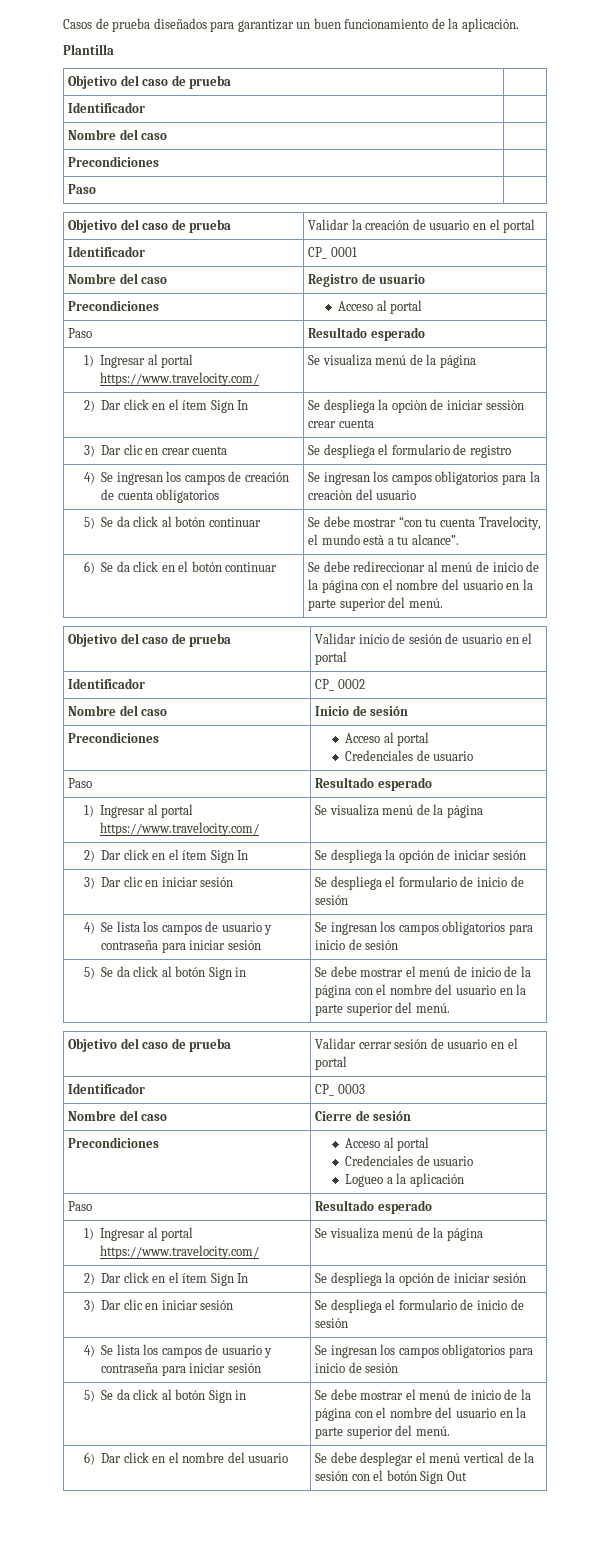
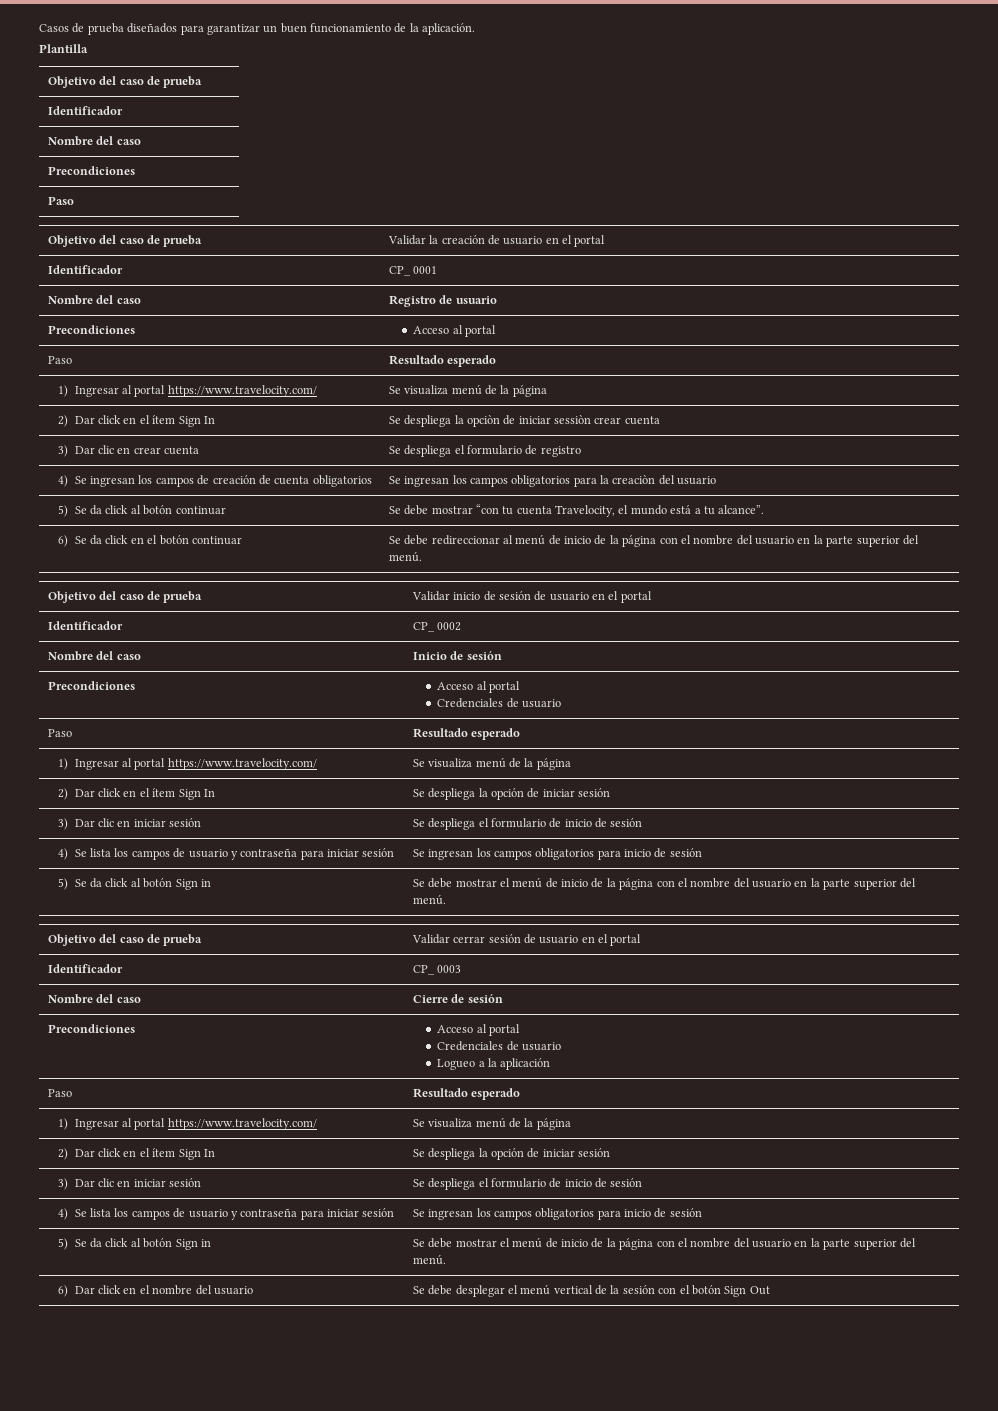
[363,535,385,545] està -> [670,505,692,514] está

